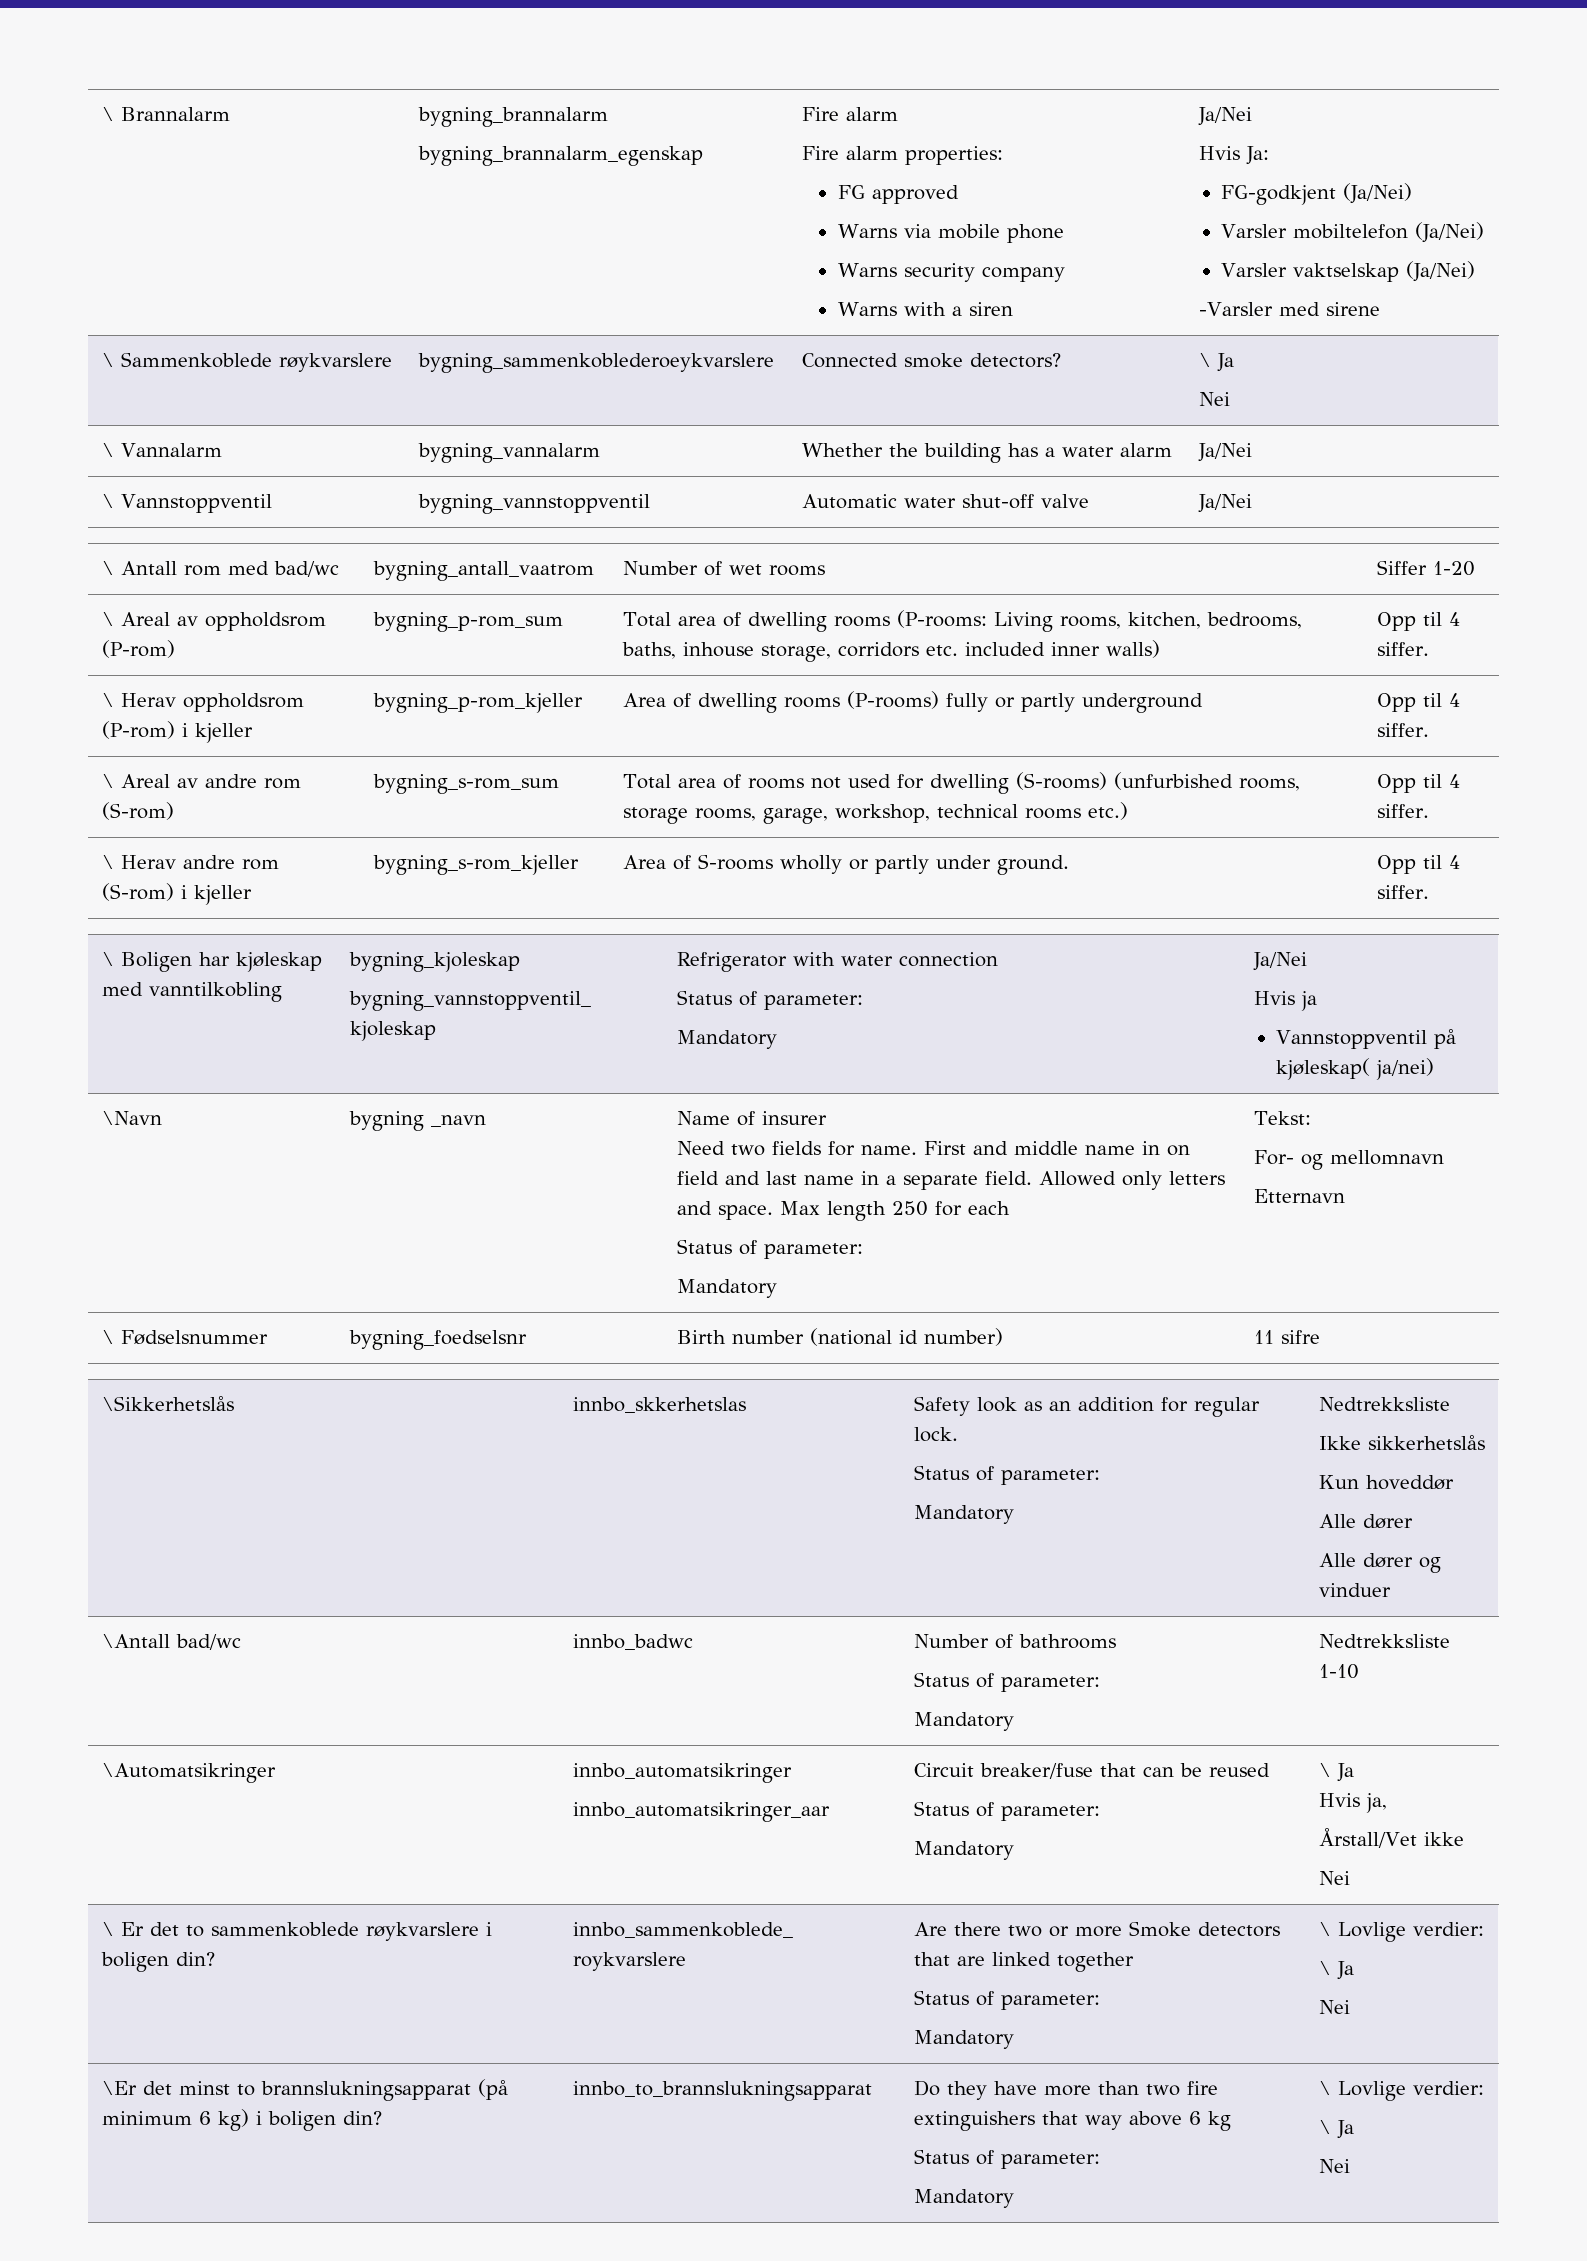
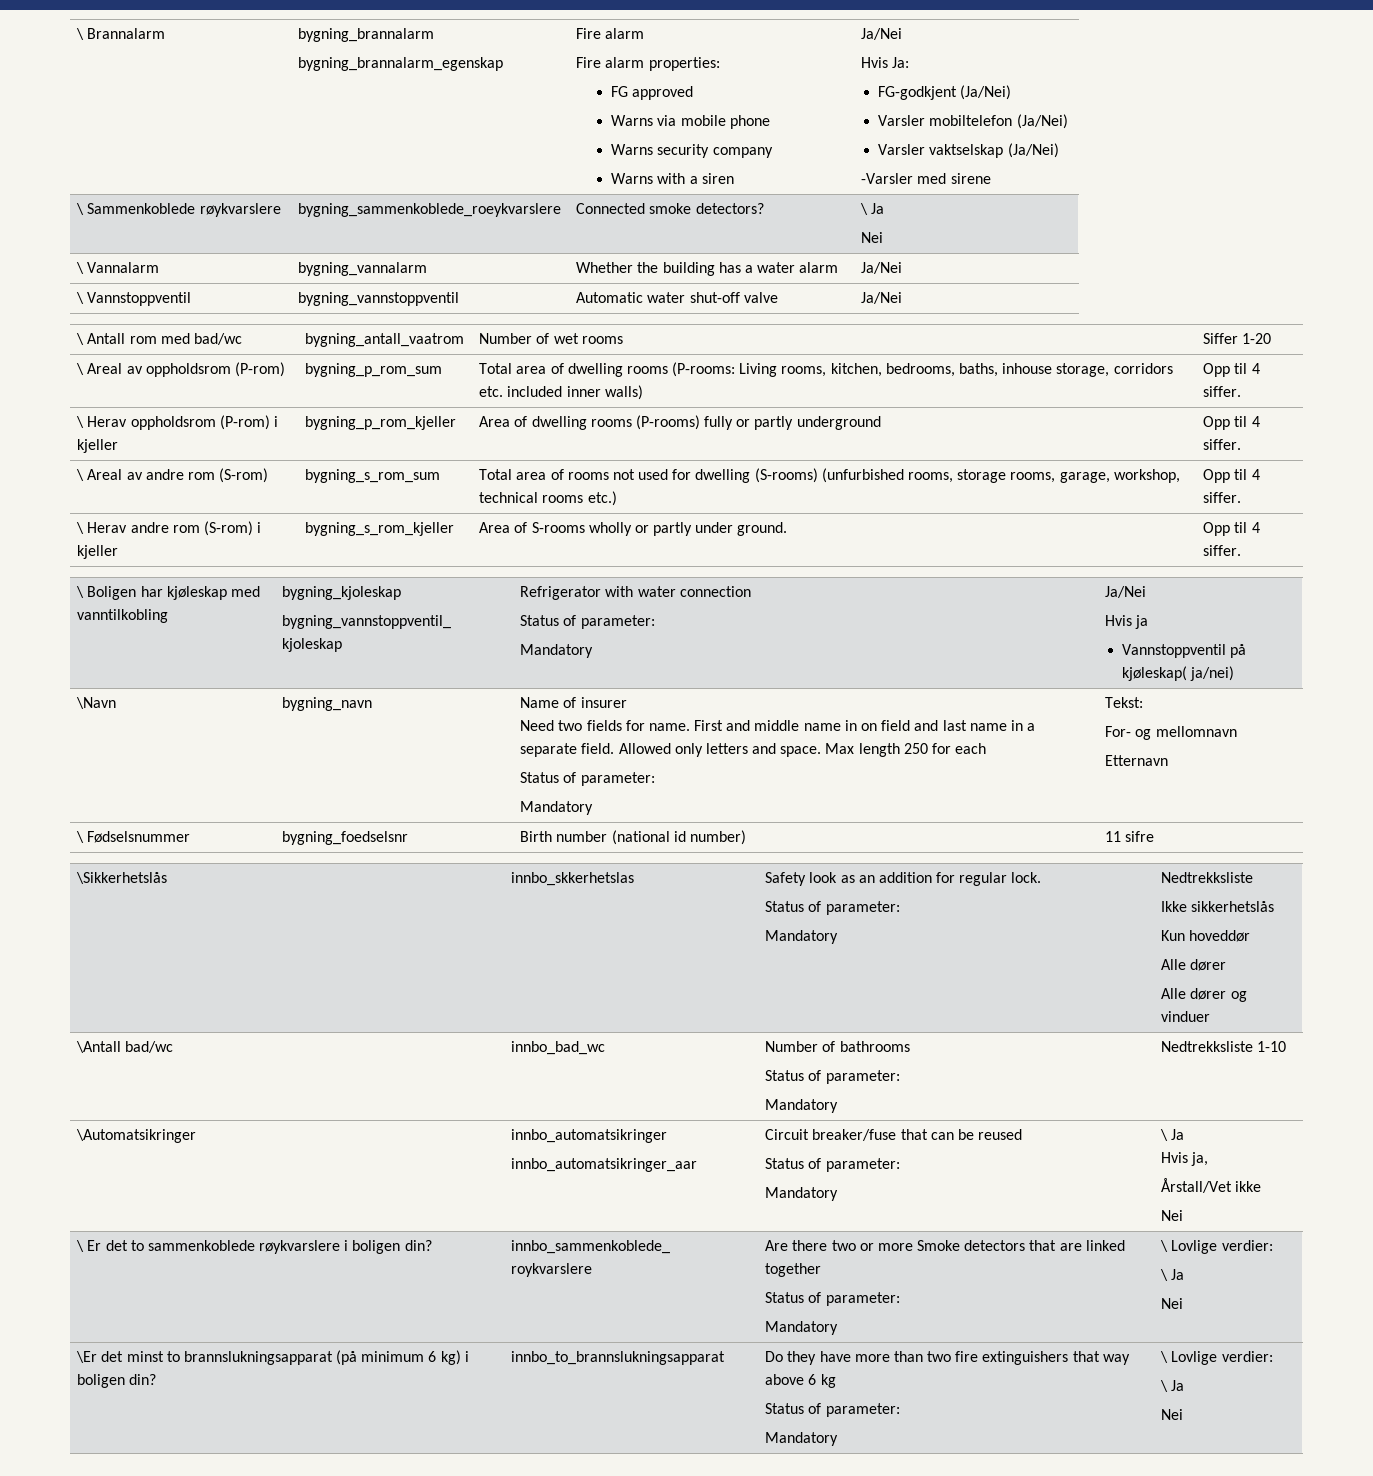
[417,353,774,373] bygning_sammenkoblederoeykvarslere -> [298,203,562,217] bygning_sammenkoblede_roeykvarslere
[372,612,563,632] bygning_p-rom_sum -> [305,363,443,377] bygning_p_rom_sum
[372,693,583,713] bygning_p-rom_kjeller -> [305,416,457,430] bygning_p_rom_kjeller
[372,774,559,794] bygning_s-rom_sum -> [305,469,441,483] bygning_s_rom_sum
[372,855,579,875] bygning_s-rom_kjeller -> [305,522,455,536] bygning_s_rom_kjeller
[348,1111,486,1131] bygning _navn -> [282,697,373,711] bygning_navn
[572,1634,693,1650] innbo_badwc -> [511,1041,606,1055] innbo_bad_wc

